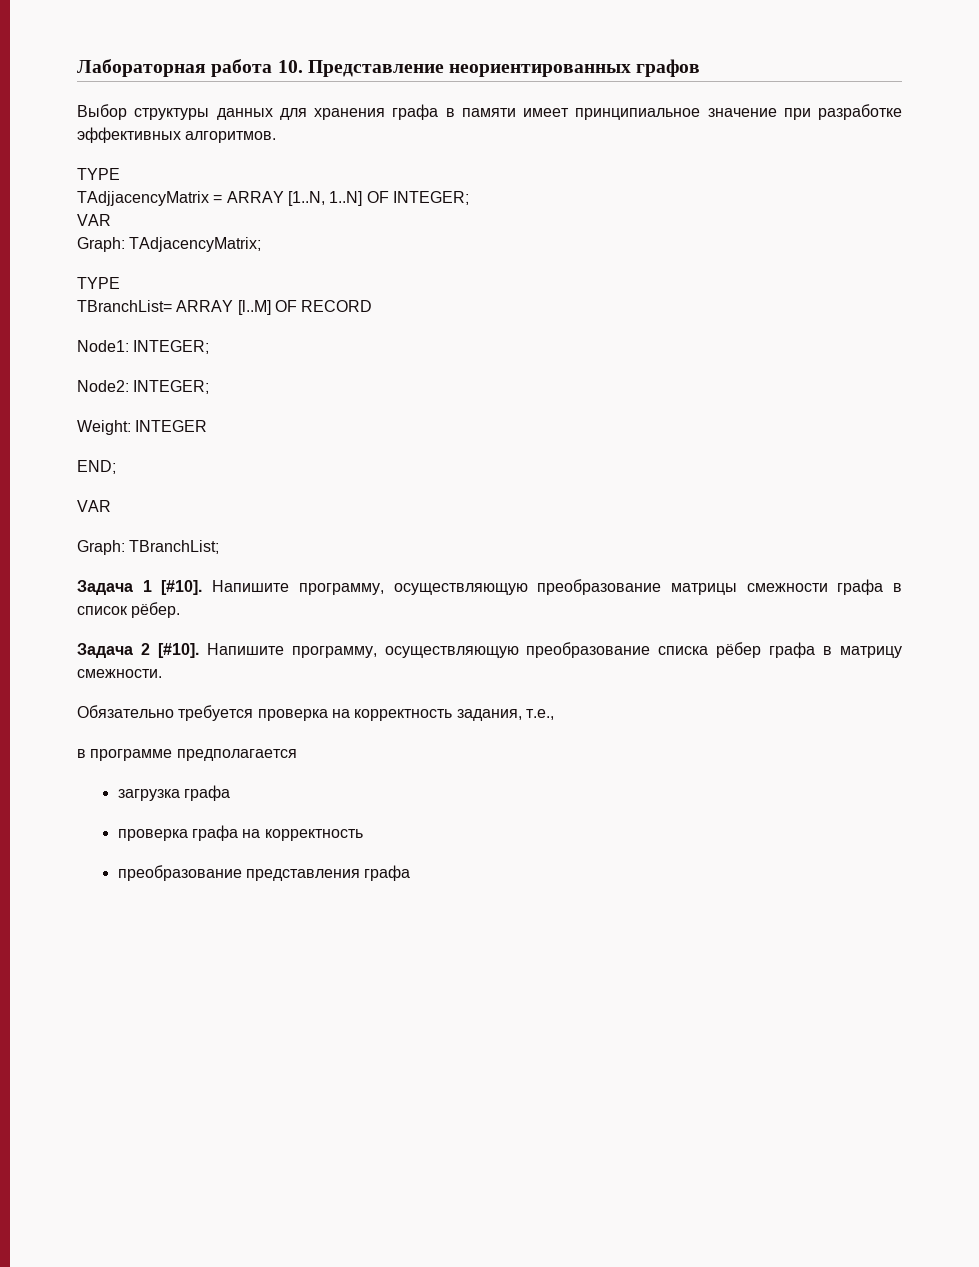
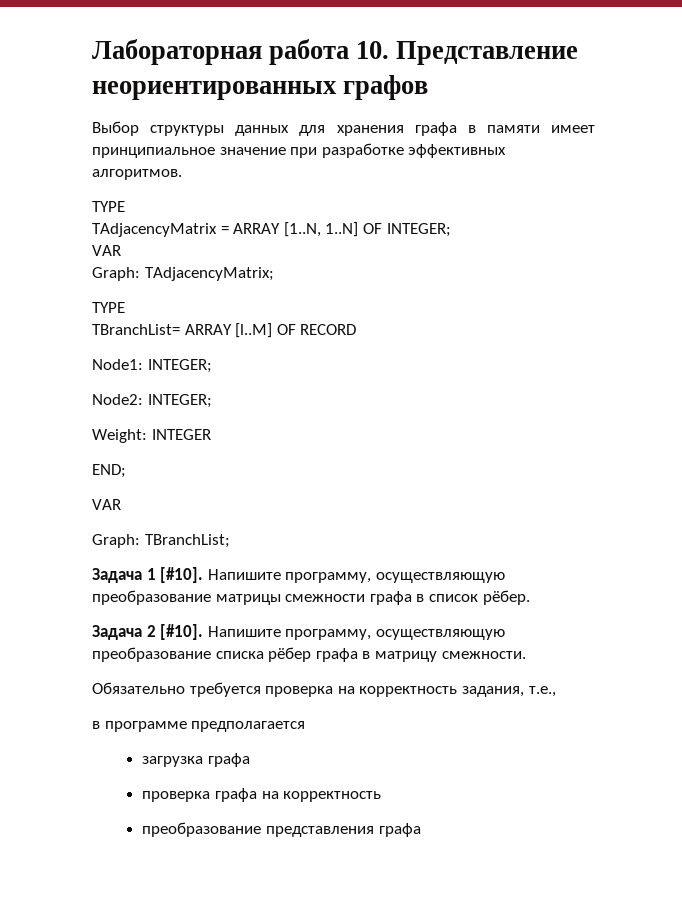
[77,191,209,206] TAdjjacencyMatrix -> [92,223,217,237] TAdjacencyMatrix

